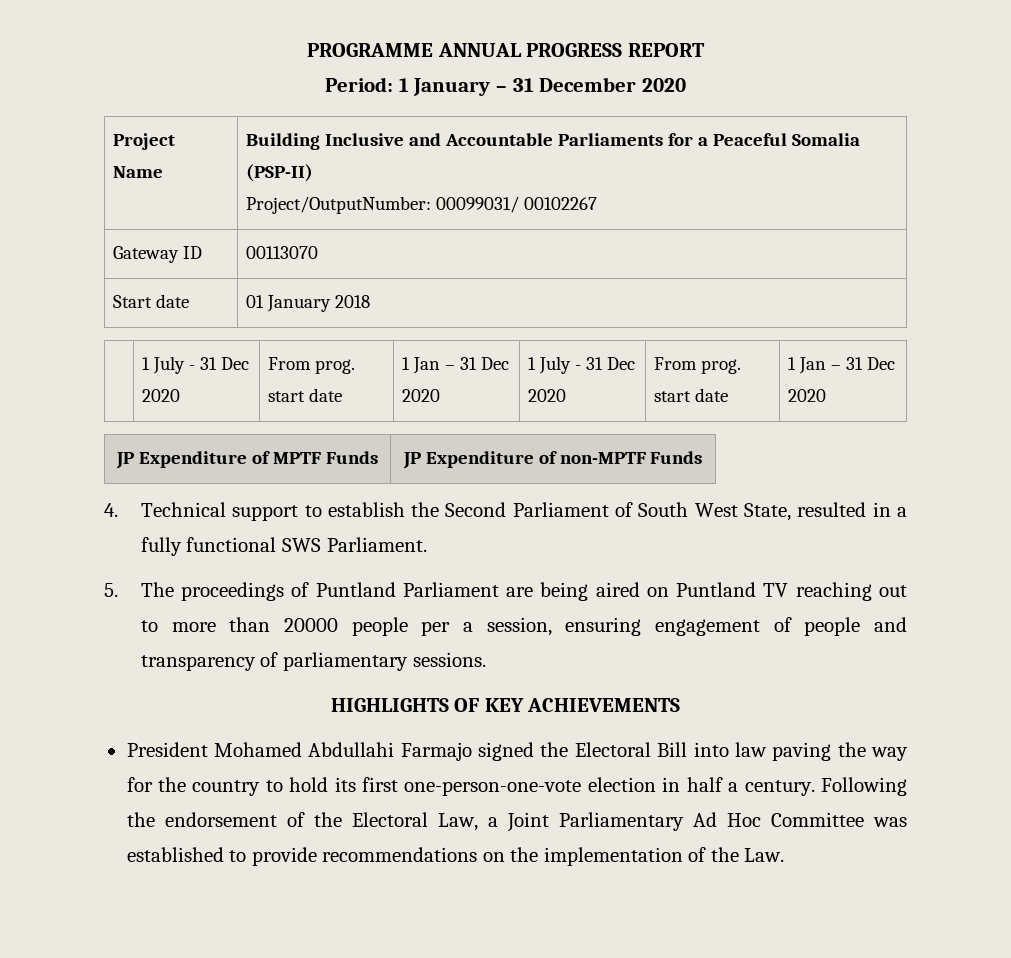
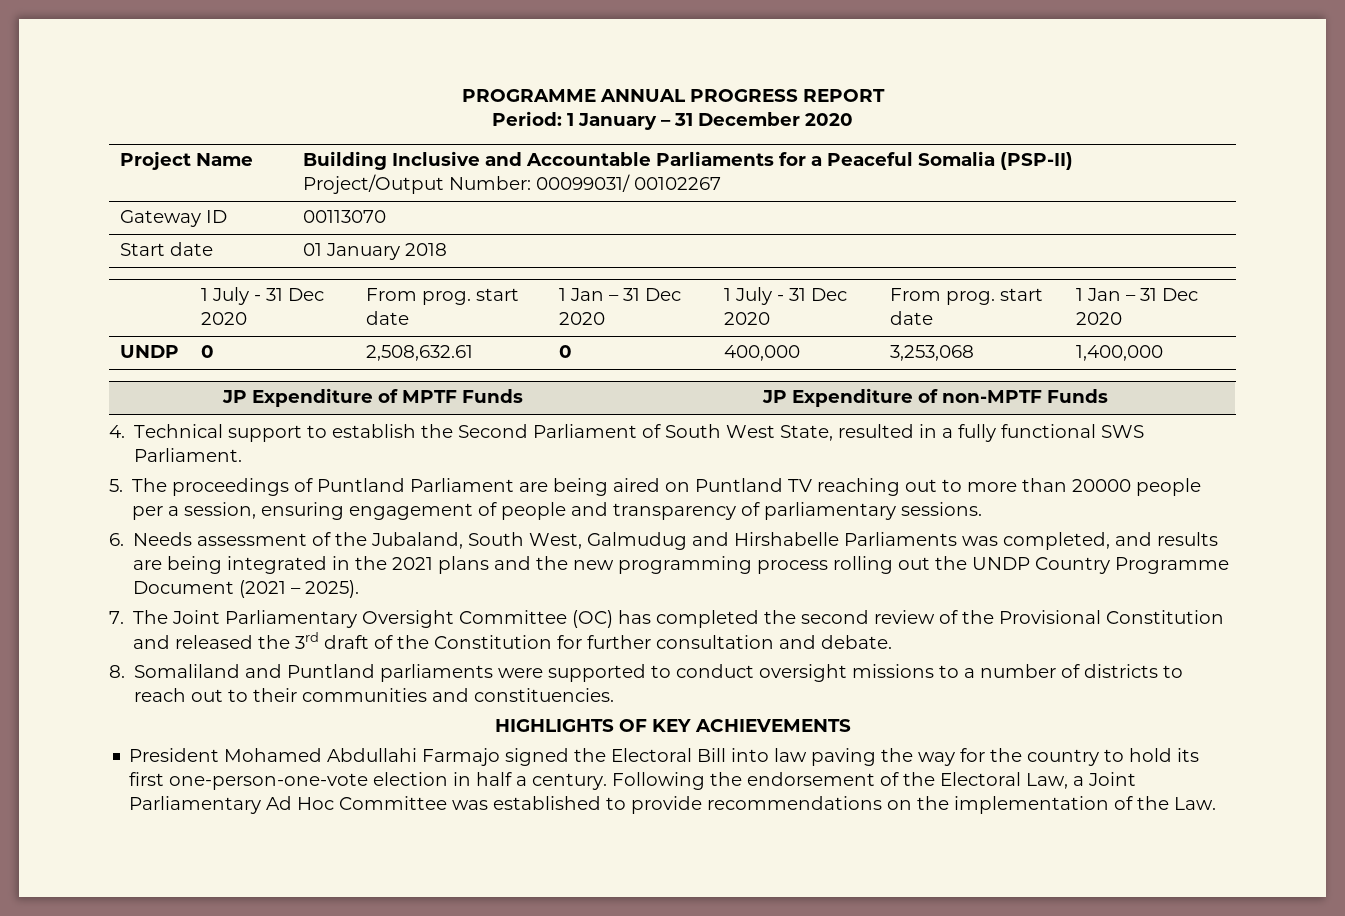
[246,196,432,214] Project/OutputNumber: -> [302,174,531,194] Project/Output Number:
(827, 395) none -> [119,345,179,358] [200,345,214,358] [365,345,473,361] [558,345,572,358] [723,345,800,361] [889,345,974,361] [1075,345,1163,361] // UNDP | 0 | 2,508,632.61 | 0 | 400,000 | 3,253,068 | 1,400,000
(486, 659) none -> [109,532,1219,550] [133,556,1230,574] [133,580,360,598] [109,610,1225,628] [133,632,893,649] [109,664,1184,682] [134,688,615,702] // 6. Needs assessment of the Jubaland, South West, Galmudug and Hirshabelle Parliaments was completed, and results are being integrated in the 2021 plans and the new programming process rolling out the UNDP Country Programme Document (2021 – 2025). // 7. The Joint Parliamentary Oversight Committee (OC) has completed the second review of the Provisional Constitution and released the 3rd draft of the Constitution for further consultation and debate. // 8. Somaliland and Puntland parliaments were supported to conduct oversight missions to a number of districts to reach out to their communities and constituencies.

